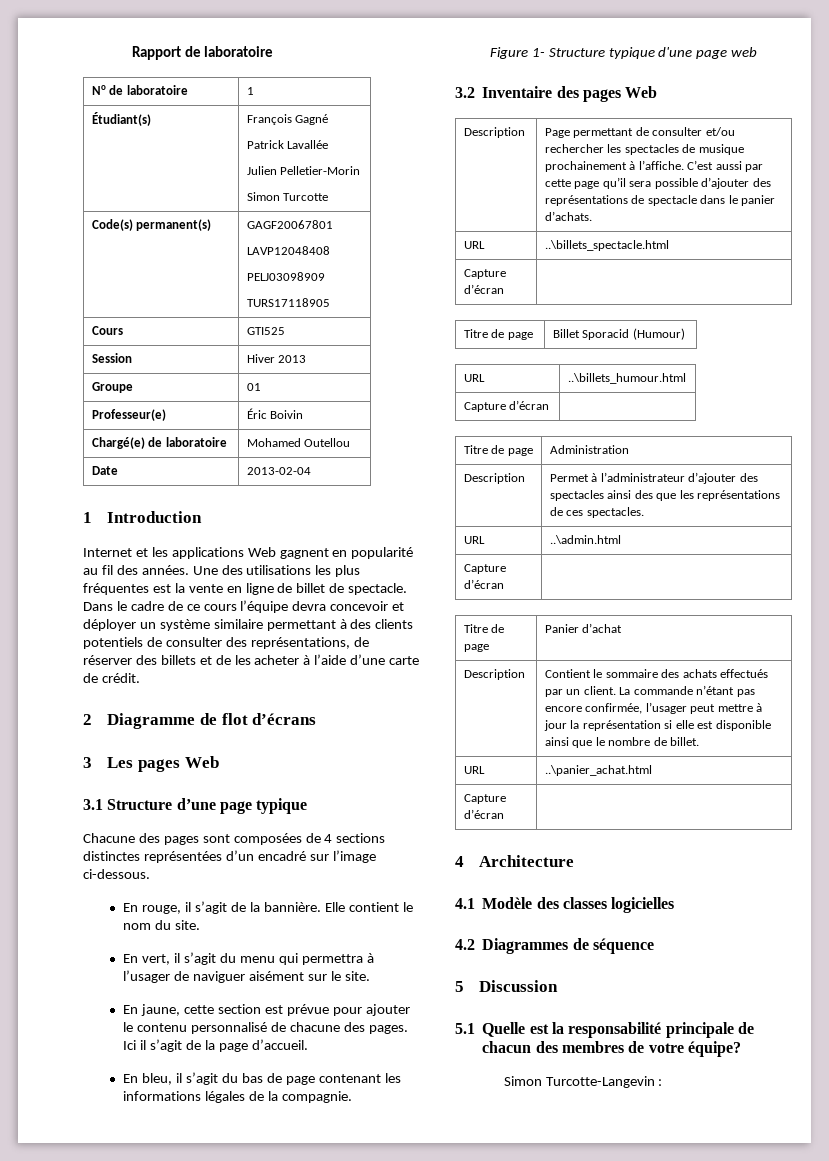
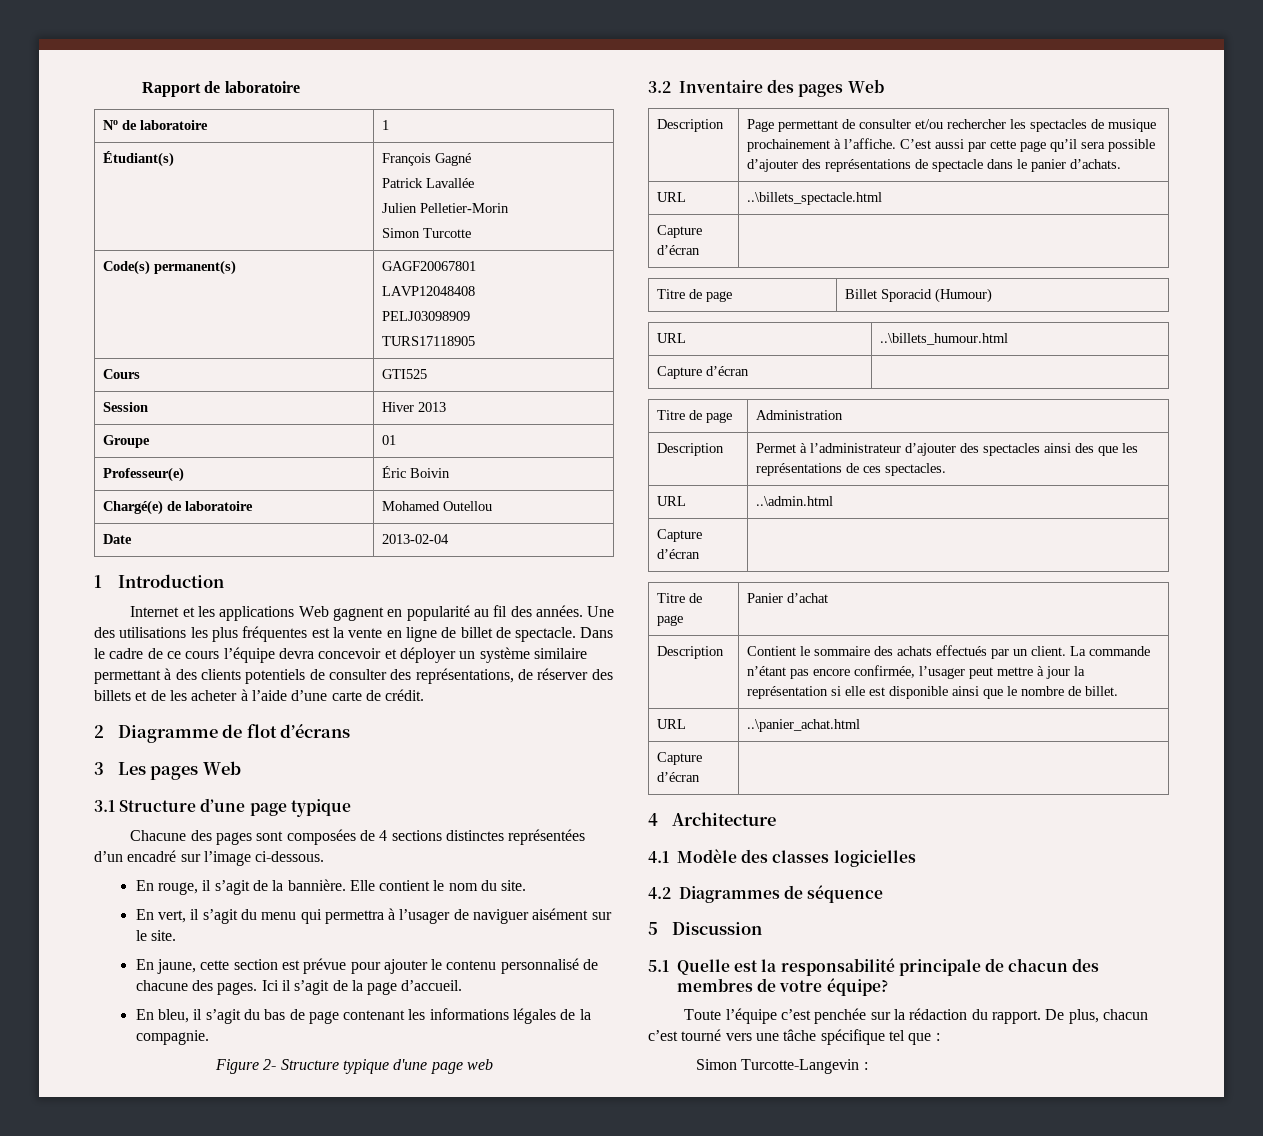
[531,48,545,57] 1- -> [263,1059,277,1070] 2-
(741, 1049) none -> [684,1008,1148,1024] [648,1029,940,1045] // Toute l’équipe c’est penchée sur la rédaction du rapport. De plus, chacun c’est tourné vers une tâche spécifique tel que :

